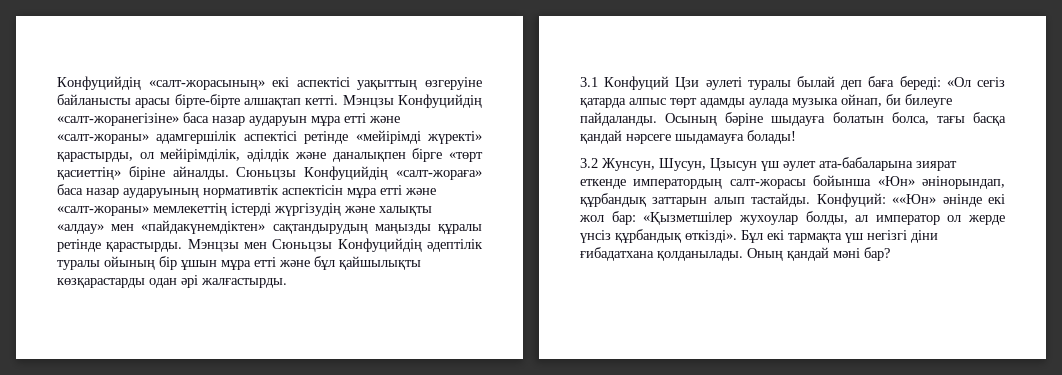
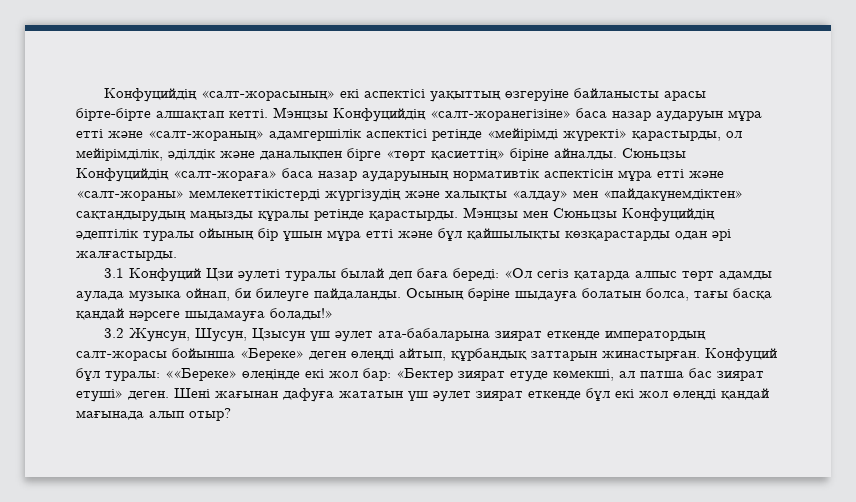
[57,134,149,144] «салт-жораны» -> [148,130,264,141] «салт-жораның»
[153,203,271,216] мемлекеттің істерді -> [189,189,320,201] мемлекеттікістерді
[747,130,796,144] болады! -> [270,308,333,320] болады!»
[877,176,1005,189] [580,193,1005,207] [579,211,1005,225] [580,229,938,243] [580,247,890,261] «Юн» әнінорындап, құрбандық заттарын алып тастайды. Конфуций: ««Юн» әнінде екі жол бар: «Қызметшілер жухоулар болды, ал император ол жерде үнсіз құрбандық өткізді». Бұл екі тармақта үш негізгі діни ғибадатхана қолданылады. Оның қандай мәні бар? -> [240,348,777,362] [76,368,764,382] [76,388,769,402] [76,408,231,421] «Береке» деген өлеңді айтып, құрбандық заттарын жинастырған. Конфуций бұл туралы: ««Береке» өлеңінде екі жол бар: «Бектер зиярат етуде көмекші, ал патша бас зиярат етуші» деген. Шені жағынан дафуға жататын үш әулет зиярат еткенде бұл екі жол өлеңді қандай мағынада алып отыр?

